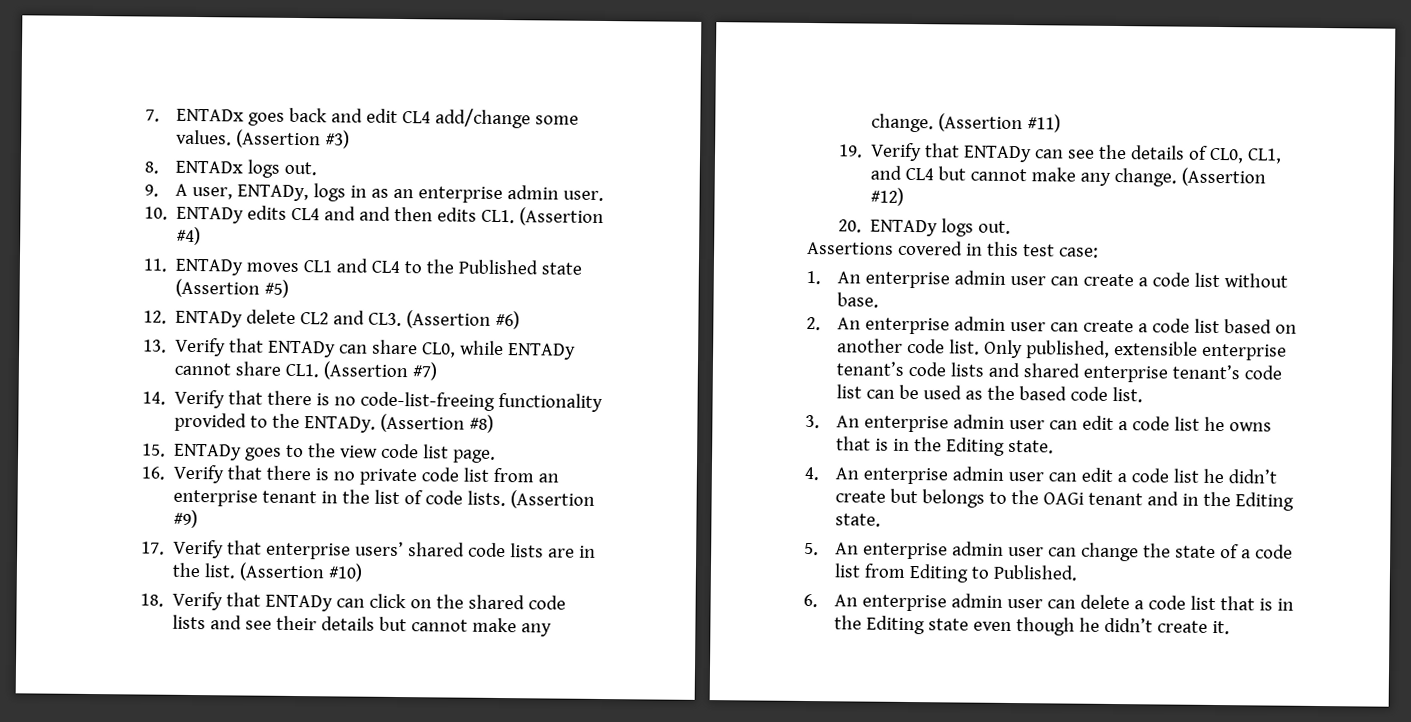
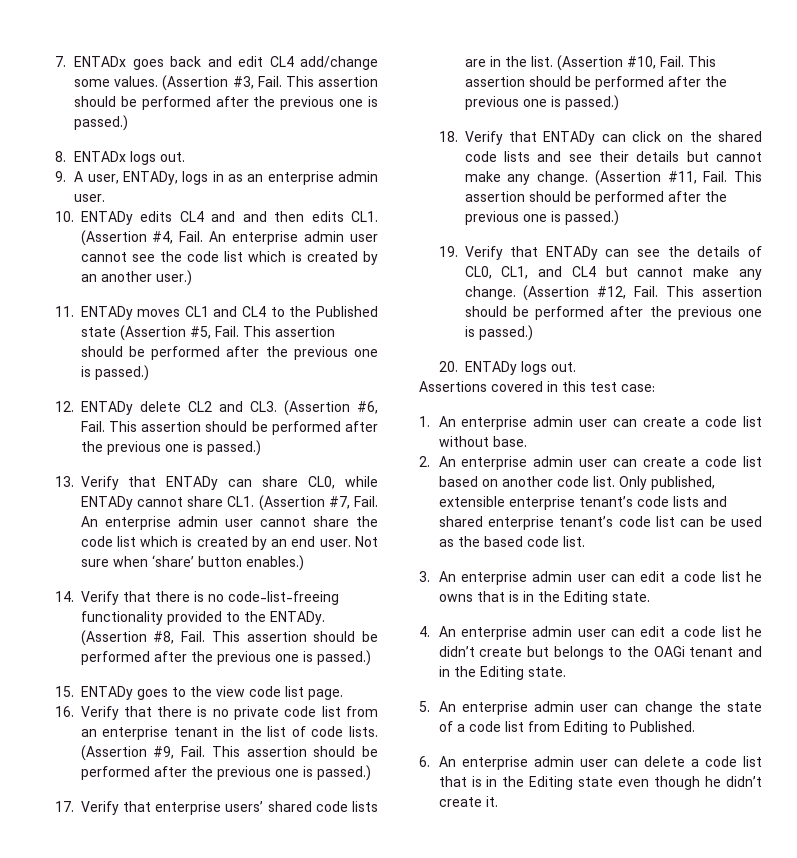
[324,130,350,149] #3) -> [232,76,378,89] [74,96,378,110] [74,115,129,131] #3, Fail. This assertion should be performed after the previous one is passed.)
[176,226,202,246] #4) -> [152,231,378,245] [80,251,378,265] [80,270,192,286] #4, Fail. An enterprise admin user cannot see the code list which is created by an another user.)
[264,279,290,298] #5) -> [189,326,335,339] [80,346,378,360] [80,365,149,381] #5, Fail. This assertion should be performed after the previous one is passed.)
[495,310,521,330] #6) -> [357,401,379,414] [80,421,378,435] [80,440,261,456] #6, Fail. This assertion should be performed after the previous one is passed.)
[412,362,438,381] #7) -> [328,496,378,509] [80,516,378,530] [80,536,379,550] [80,555,304,571] #7, Fail. An enterprise admin user cannot share the code list which is created by an end user. Not sure when ‘share’ button enables.)
[469,414,495,433] #8) -> [153,631,378,644] [80,650,371,666] #8, Fail. This assertion should be performed after the previous one is passed.)
[173,509,199,529] #9) -> [153,746,378,759] [80,765,371,781] #9, Fail. This assertion should be performed after the previous one is passed.)
[328,563,364,582] #10) -> [626,56,716,69] [464,76,727,90] [464,95,619,111] #10, Fail. This assertion should be performed after the previous one is passed.)
[1027,114,1062,133] #11) -> [667,171,762,184] [464,191,727,205] [464,210,619,226] #11, Fail. This assertion should be performed after the previous one is passed.)
[870,187,905,206] #12) -> [597,286,762,299] [464,306,762,320] [464,325,533,341] #12, Fail. This assertion should be performed after the previous one is passed.)

